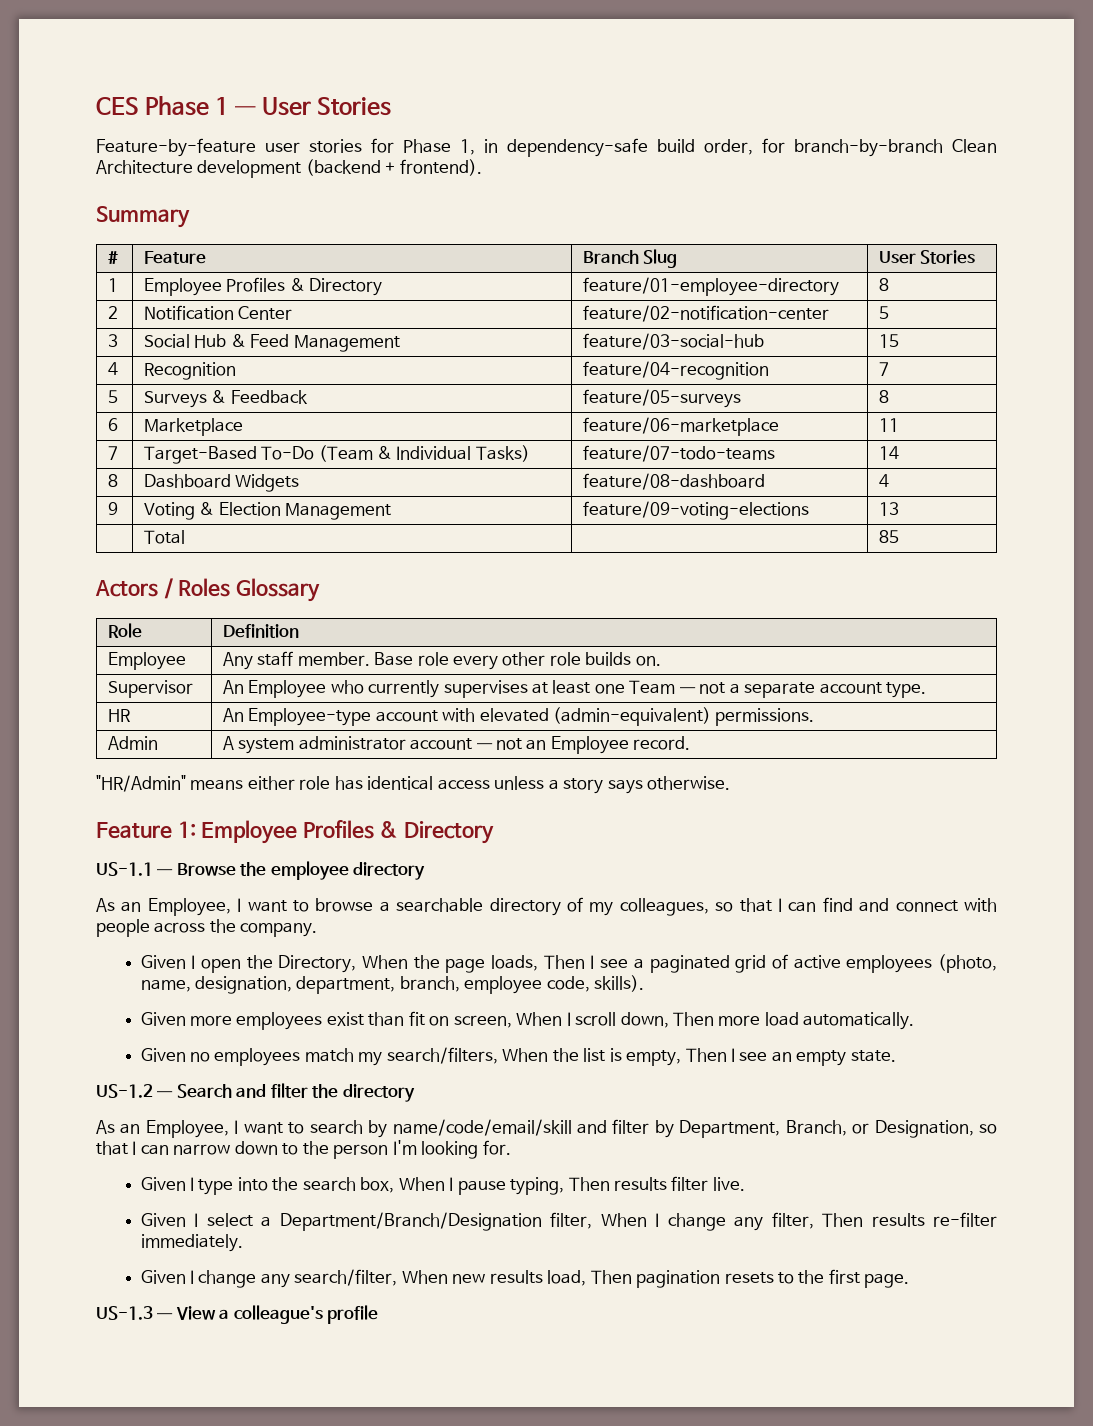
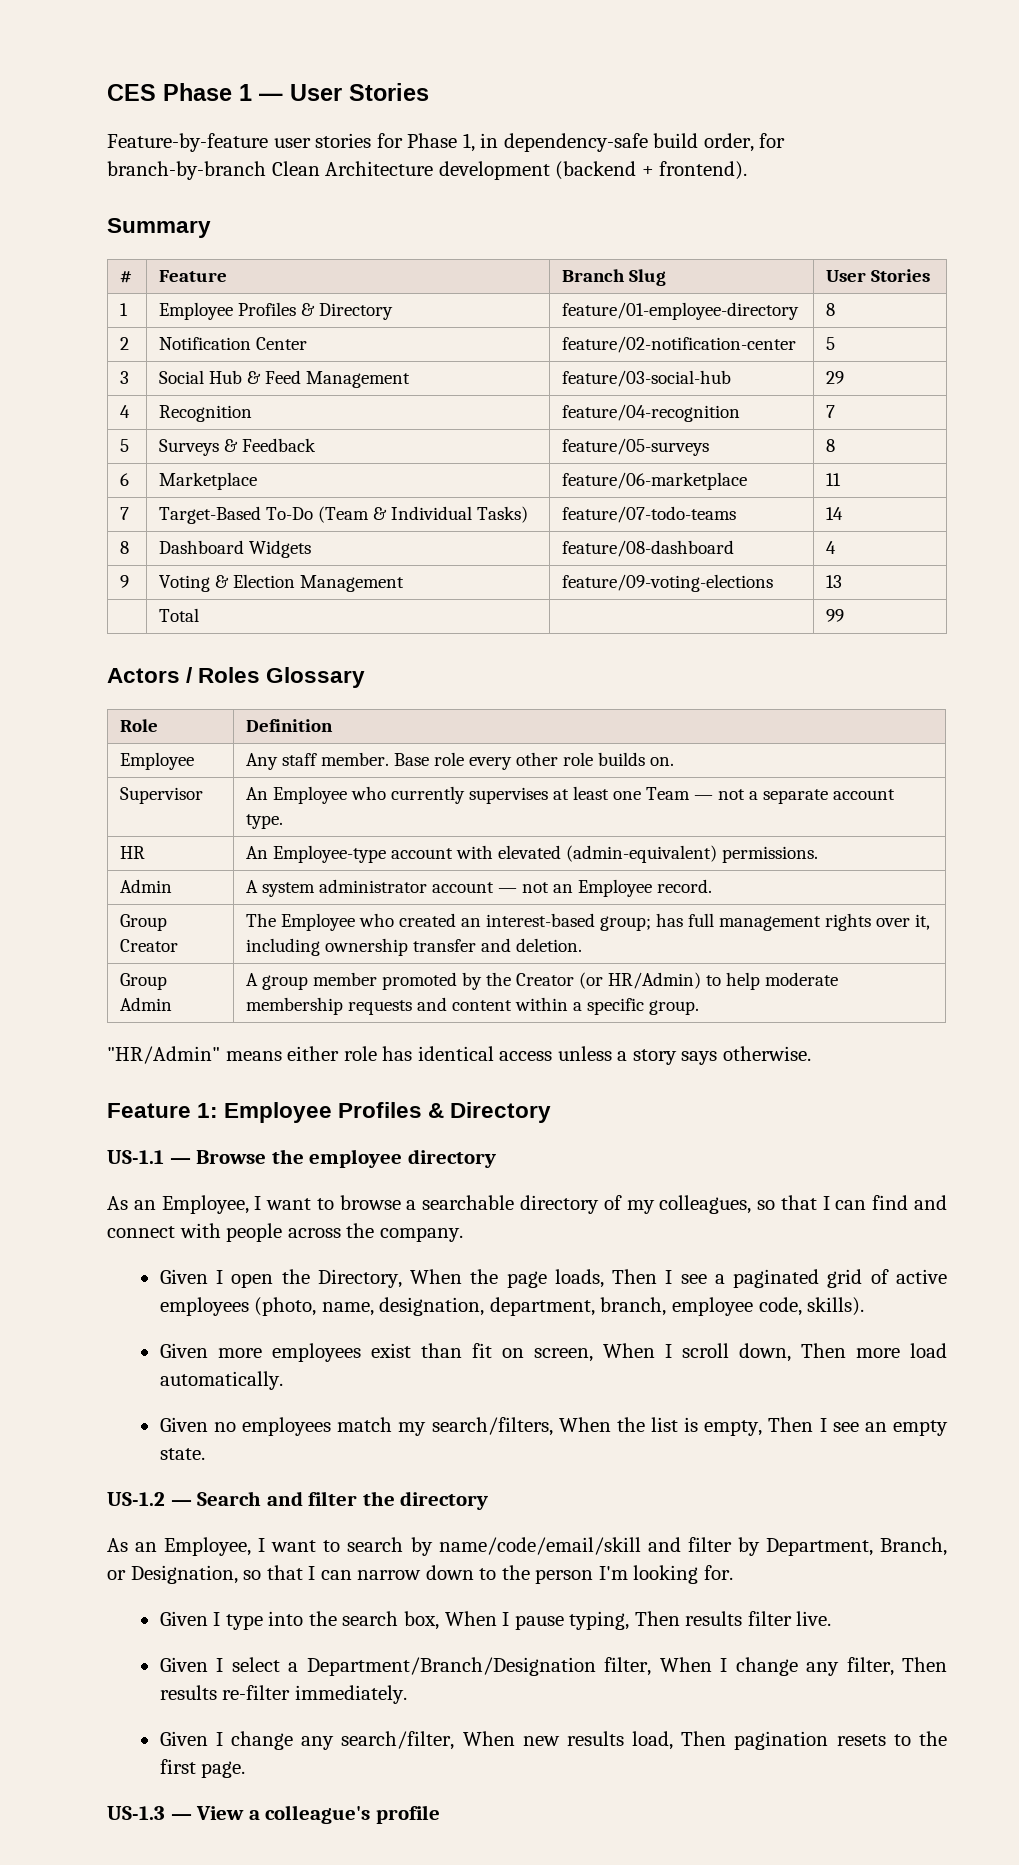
[878,334,899,348] 15 -> [826,371,845,384] 29
[878,530,899,543] 85 -> [826,609,845,622] 99
(691, 743) none -> [120,914,168,931] [120,939,179,952] [246,913,931,931] [246,938,583,956] [120,973,168,990] [120,997,173,1011] [246,972,839,990] [246,997,700,1015] // Group Creator | The Employee who created an interest-based group; has full management rights over it, including ownership transfer and deletion. // Group Admin | A group member promoted by the Creator (or HR/Admin) to help moderate membership requests and content within a specific group.

